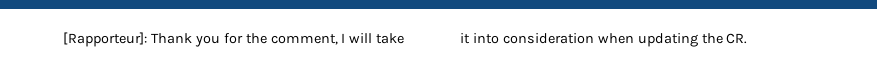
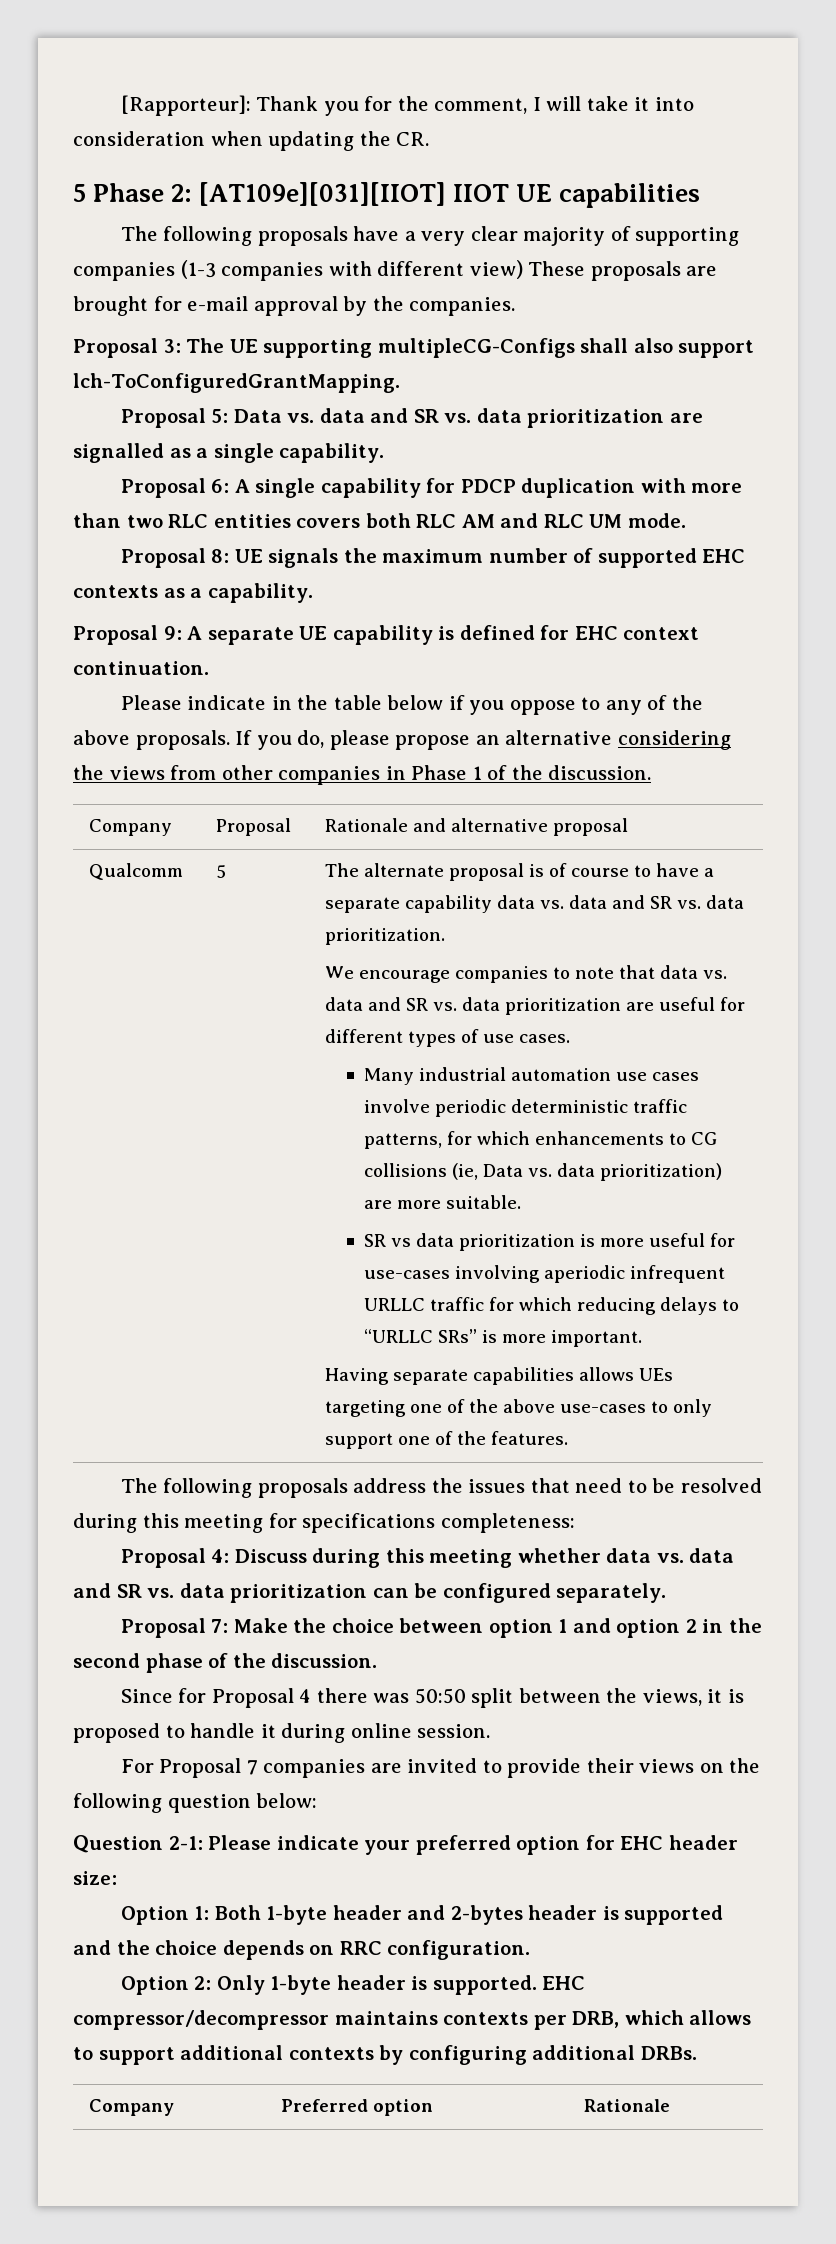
(748, 38) none -> [73,182,701,208] [120,226,740,246] [73,260,718,281] [73,296,516,316] [73,338,755,358] [73,373,400,393] [120,408,703,428] [73,443,385,463] [120,478,743,498] [73,513,686,528] [120,548,746,568] [73,583,313,603] [73,625,700,645] [73,661,209,675] [120,695,703,715] [73,730,731,750] [73,765,652,785] [89,819,173,836] [216,818,292,836] [325,818,629,836] [89,863,184,880] [216,865,227,878] [325,863,715,881] [325,895,745,913] [325,928,446,945] [325,965,728,983] [325,997,746,1015] [325,1029,571,1047] [363,1067,699,1085] [363,1099,687,1117] [363,1131,717,1149] [363,1163,722,1181] [363,1195,521,1209] [363,1233,735,1251] [363,1265,725,1283] [363,1297,739,1315] [363,1329,642,1347] [325,1367,674,1385] [325,1399,713,1417] [325,1431,569,1449] [120,1478,762,1498] [73,1513,575,1533] [120,1548,735,1568] [73,1583,667,1603] [120,1618,762,1638] [73,1653,378,1673] [120,1688,744,1708] [73,1723,491,1743] [120,1758,761,1778] [73,1793,318,1813] [73,1835,738,1855] [73,1871,117,1885] [120,1905,724,1925] [73,1940,531,1960] [120,1975,586,1995] [73,2010,752,2030] [73,2045,697,2065] [89,2099,175,2116] [281,2099,434,2116] [584,2099,671,2112] // 5 Phase 2: [AT109e][031][IIOT] IIOT UE capabilities // The following proposals have a very clear majority of supporting companies (1-3 companies with different view) These proposals are brought for e-mail approval by the companies. // Proposal 3: The UE supporting multipleCG-Configs shall also support lch-ToConfiguredGrantMapping. // Proposal 5: Data vs. data and SR vs. data prioritization are signalled as a single capability. // Proposal 6: A single capability for PDCP duplication with more than two RLC entities covers both RLC AM and RLC UM mode. // Proposal 8: UE signals the maximum number of supported EHC contexts as a capability. // Proposal 9: A separate UE capability is defined for EHC context continuation. // Please indicate in the table below if you oppose to any of the above proposals. If you do, please propose an alternative considering the views from other companies in Phase 1 of the discussion. // Company | Proposal | Rationale and alternative proposal // Qualcomm | 5 | The alternate proposal is of course to have a separate capability data vs. data and SR vs. data prioritization. // We encourage companies to note that data vs. data and SR vs. data prioritization are useful for different types of use cases. // Many industrial automation use cases involve periodic deterministic traffic patterns, for which enhancements to CG collisions (ie, Data vs. data prioritization) are more suitable. // SR vs data prioritization is more useful for use-cases involving aperiodic infrequent URLLC traffic for which reducing delays to “URLLC SRs” is more important. // Having separate capabilities allows UEs targeting one of the above use-cases to only support one of the features. // The following proposals address the issues that need to be resolved during this meeting for specifications completeness: // Proposal 4: Discuss during this meeting whether data vs. data and SR vs. data prioritization can be configured separately. // Proposal 7: Make the choice between option 1 and option 2 in the second phase of the discussion. // Since for Proposal 4 there was 50:50 split between the views, it is proposed to handle it during online session. // For Proposal 7 companies are invited to provide their views on the following question below: // Question 2-1: Please indicate your preferred option for EHC header size: // Option 1: Both 1-byte header and 2-bytes header is supported and the choice depends on RRC configuration. // Option 2: Only 1-byte header is supported. EHC compressor/decompressor maintains contexts per DRB, which allows to support additional contexts by configuring additional DRBs. // Company | Preferred option | Rationale

